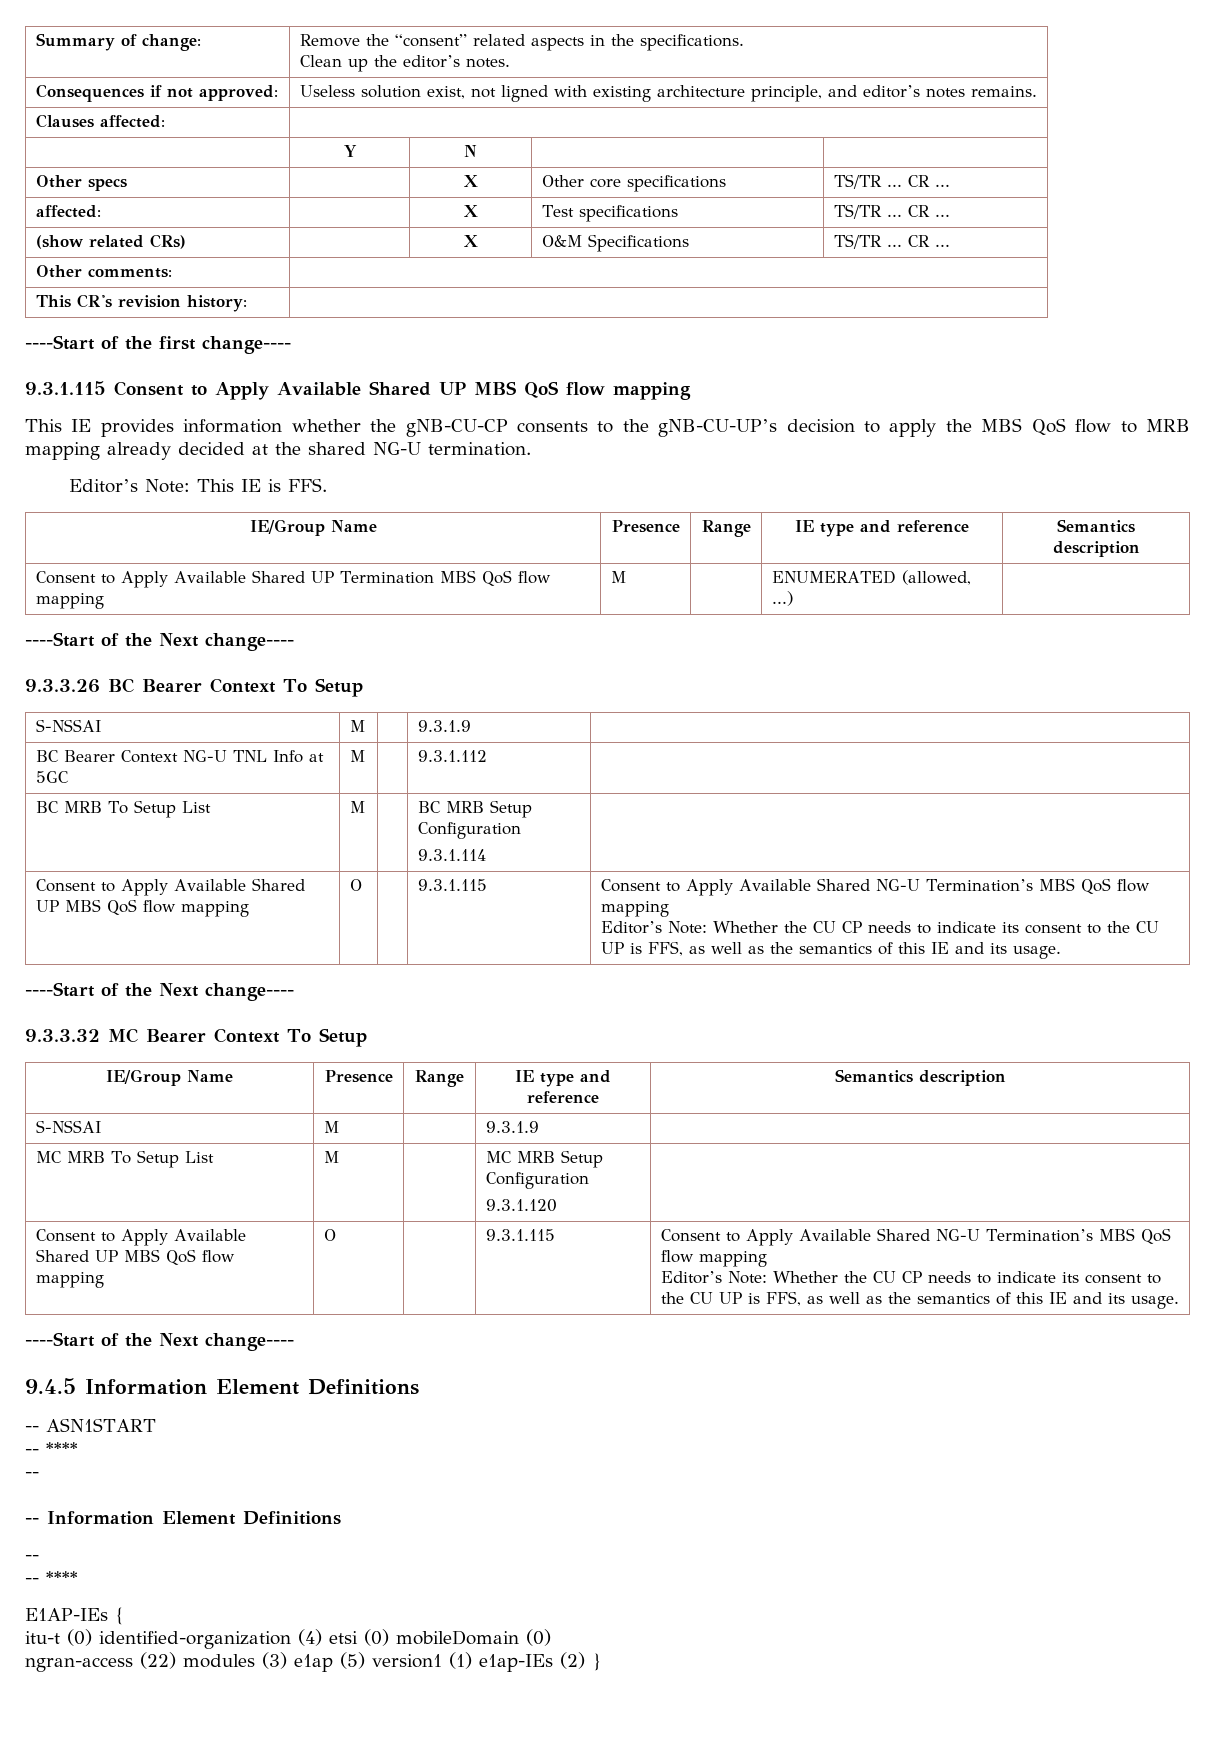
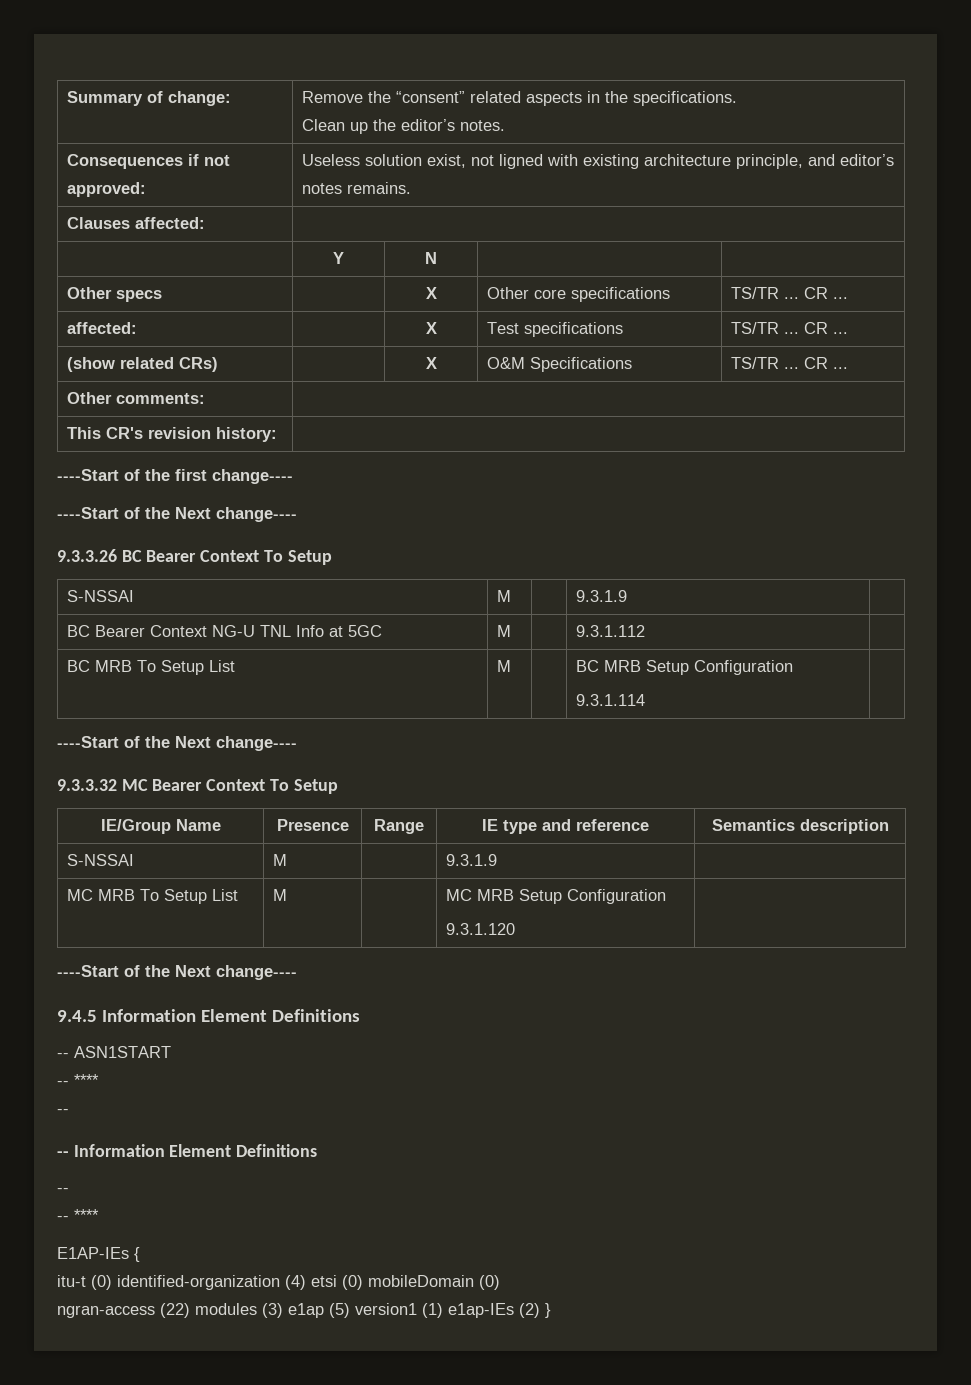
[25,381,691,400] [25,418,1191,437] [25,442,531,460] [69,478,328,493] [249,519,377,536] [611,520,680,533] [701,520,751,537] [795,520,969,537] [1057,519,1135,533] [1052,541,1140,557] [35,570,551,588] [35,593,104,609] [610,571,626,583] [771,570,971,585] [771,591,793,606] // 9.3.1.115 Consent to Apply Available Shared UP MBS QoS flow mapping // This IE provides information whether the gNB-CU-CP consents to the gNB-CU-UP’s decision to apply the MBS QoS flow to MRB mapping already decided at the shared NG-U termination. // Editor’s Note: This IE is FFS. // IE/Group Name | Presence | Range | IE type and reference | Semantics description // Consent to Apply Available Shared UP Termination MBS QoS flow mapping | M | | ENUMERATED (allowed, ...) | -> (293, 476) none
[35,878,305,896] [35,899,249,917] [349,879,362,891] [417,879,487,891] [600,878,1150,896] [600,901,669,917] [600,921,1159,934] [600,941,1061,959] // Consent to Apply Available Shared UP MBS QoS flow mapping | O | | 9.3.1.115 | Consent to Apply Available Shared NG-U Termination’s MBS QoS flow mapping // Editor’s Note: Whether the CU CP needs to indicate its consent to the CU UP is FFS, as well as the semantics of this IE and its usage. -> (645, 700) none
[35,1229,246,1246] [35,1249,235,1265] [35,1272,104,1288] [323,1229,336,1241] [485,1229,555,1241] [660,1228,1171,1246] [660,1250,767,1267] [660,1271,1161,1284] [660,1291,1179,1309] // Consent to Apply Available Shared UP MBS QoS flow mapping | O | | 9.3.1.115 | Consent to Apply Available Shared NG-U Termination’s MBS QoS flow mapping // Editor’s Note: Whether the CU CP needs to indicate its consent to the CU UP is FFS, as well as the semantics of this IE and its usage. -> (515, 929) none

